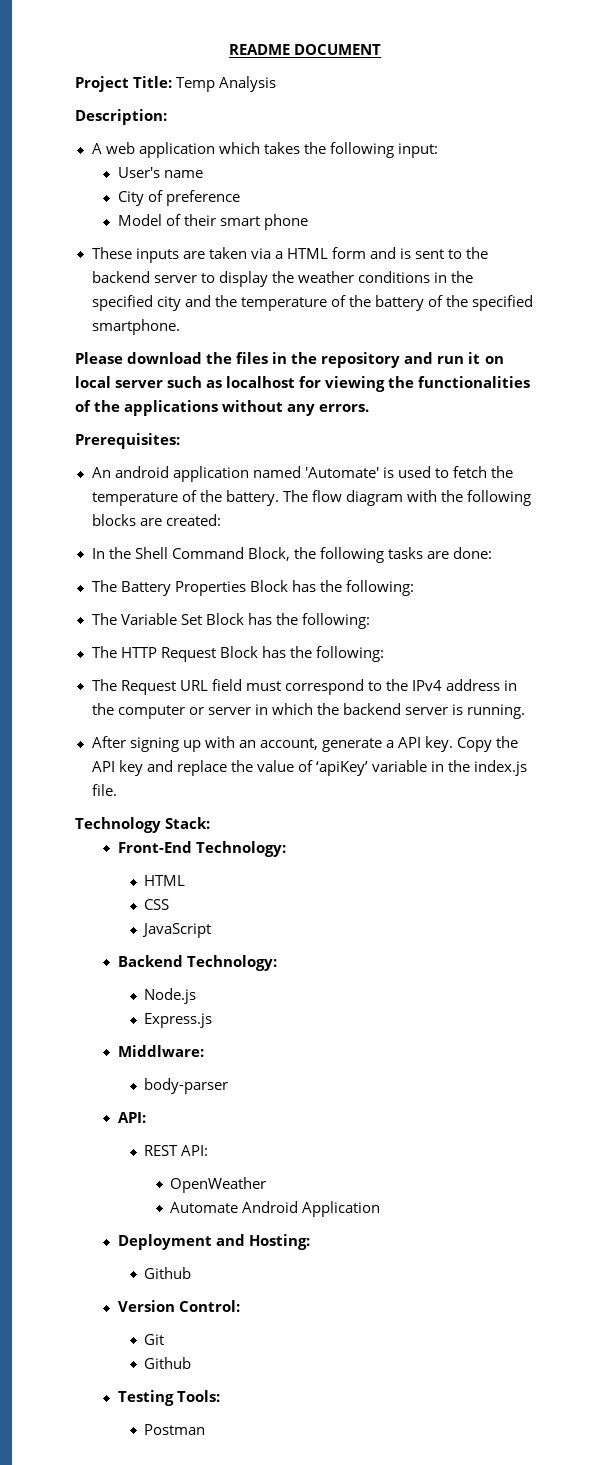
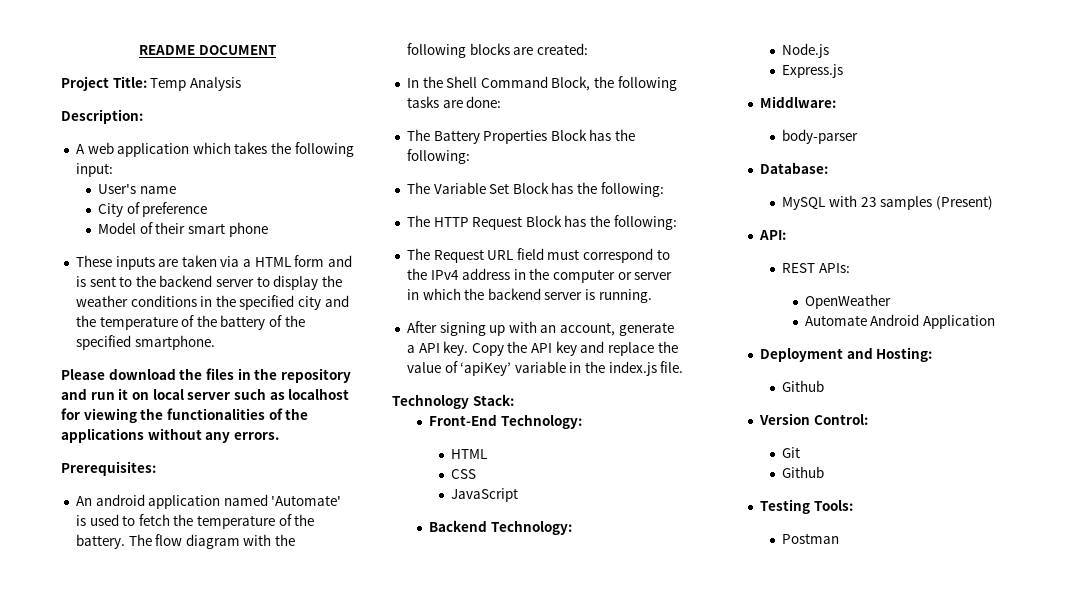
(229, 1086) none -> [760,162,829,174] [782,195,994,210] // Database: // MySQL with 23 samples (Present)
[181,1145,209,1156] API: -> [819,263,851,273] APIs:

